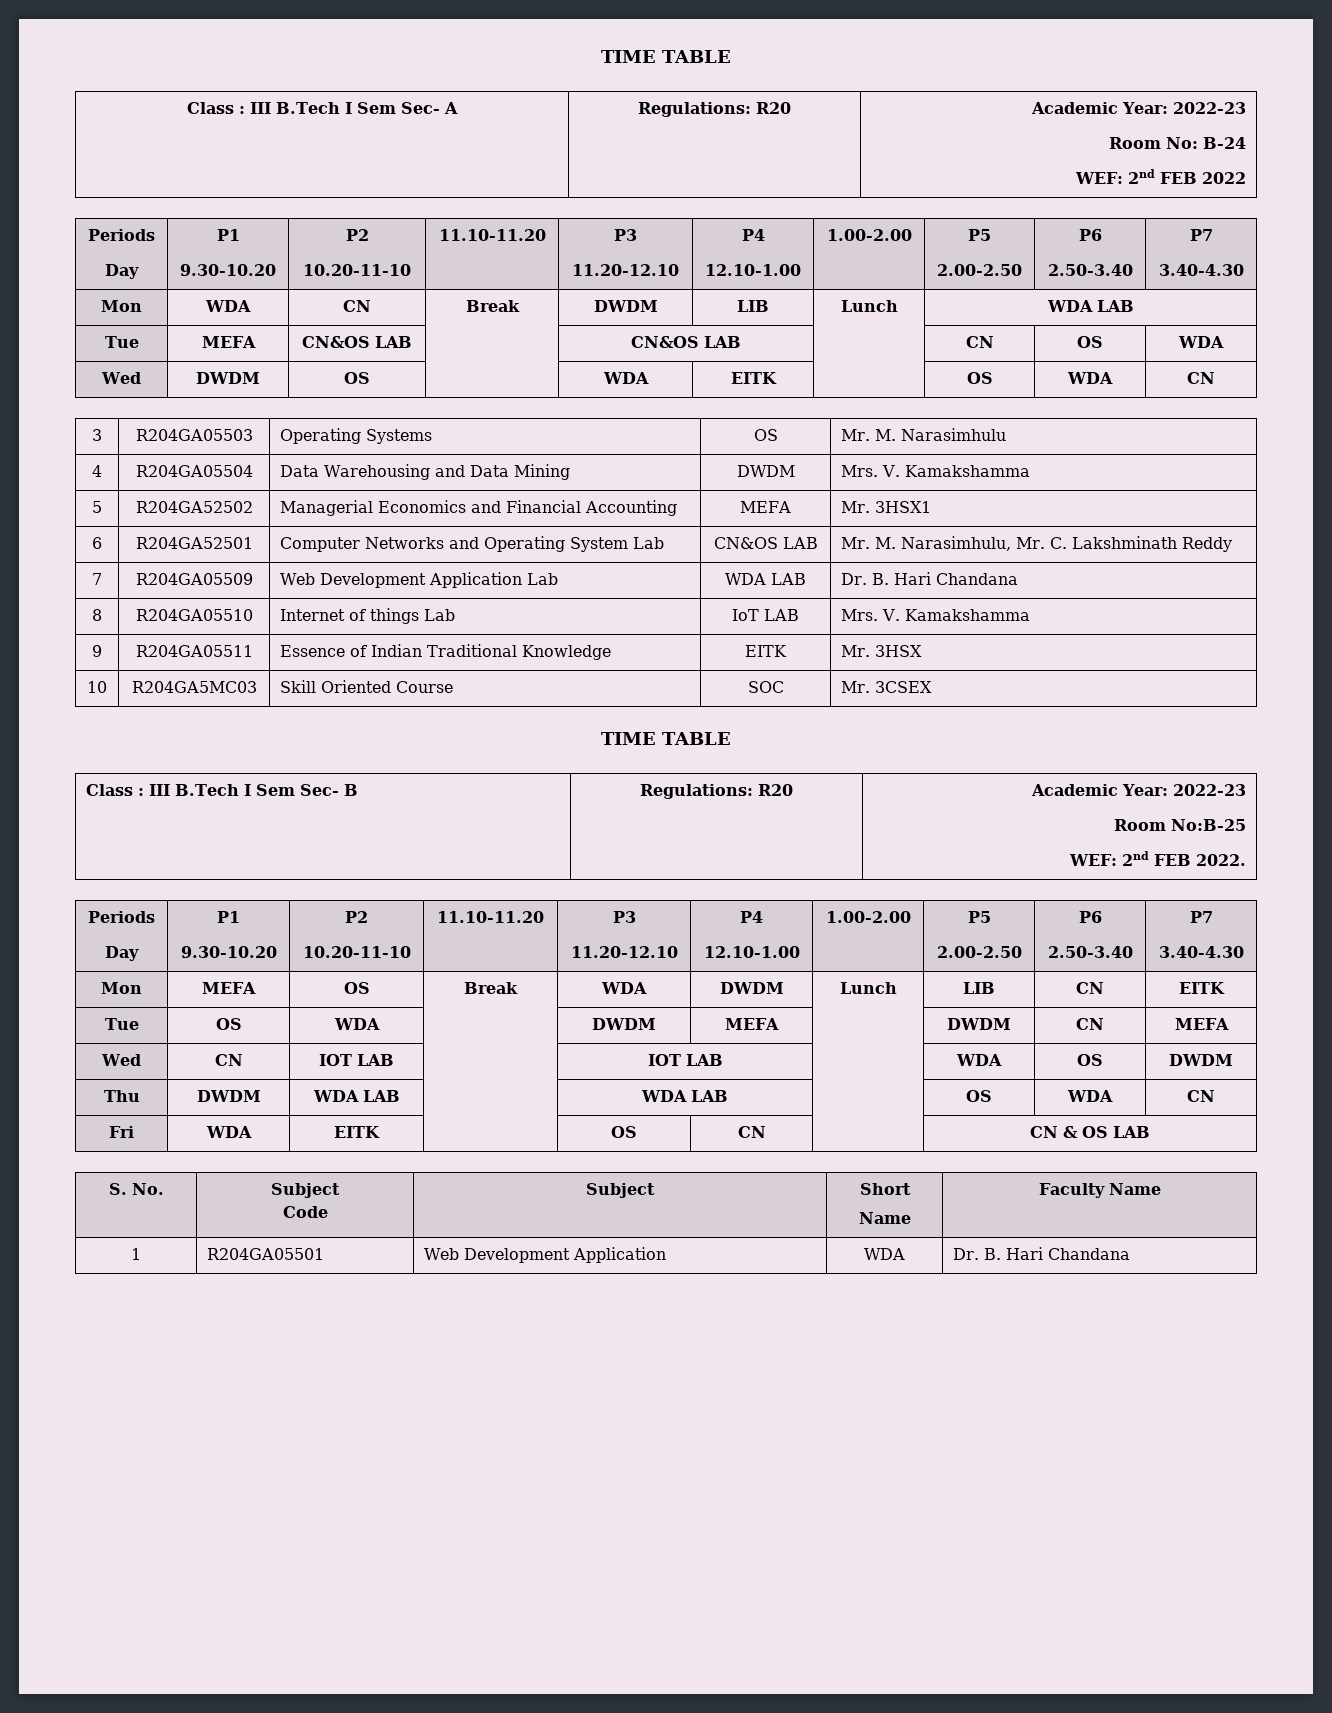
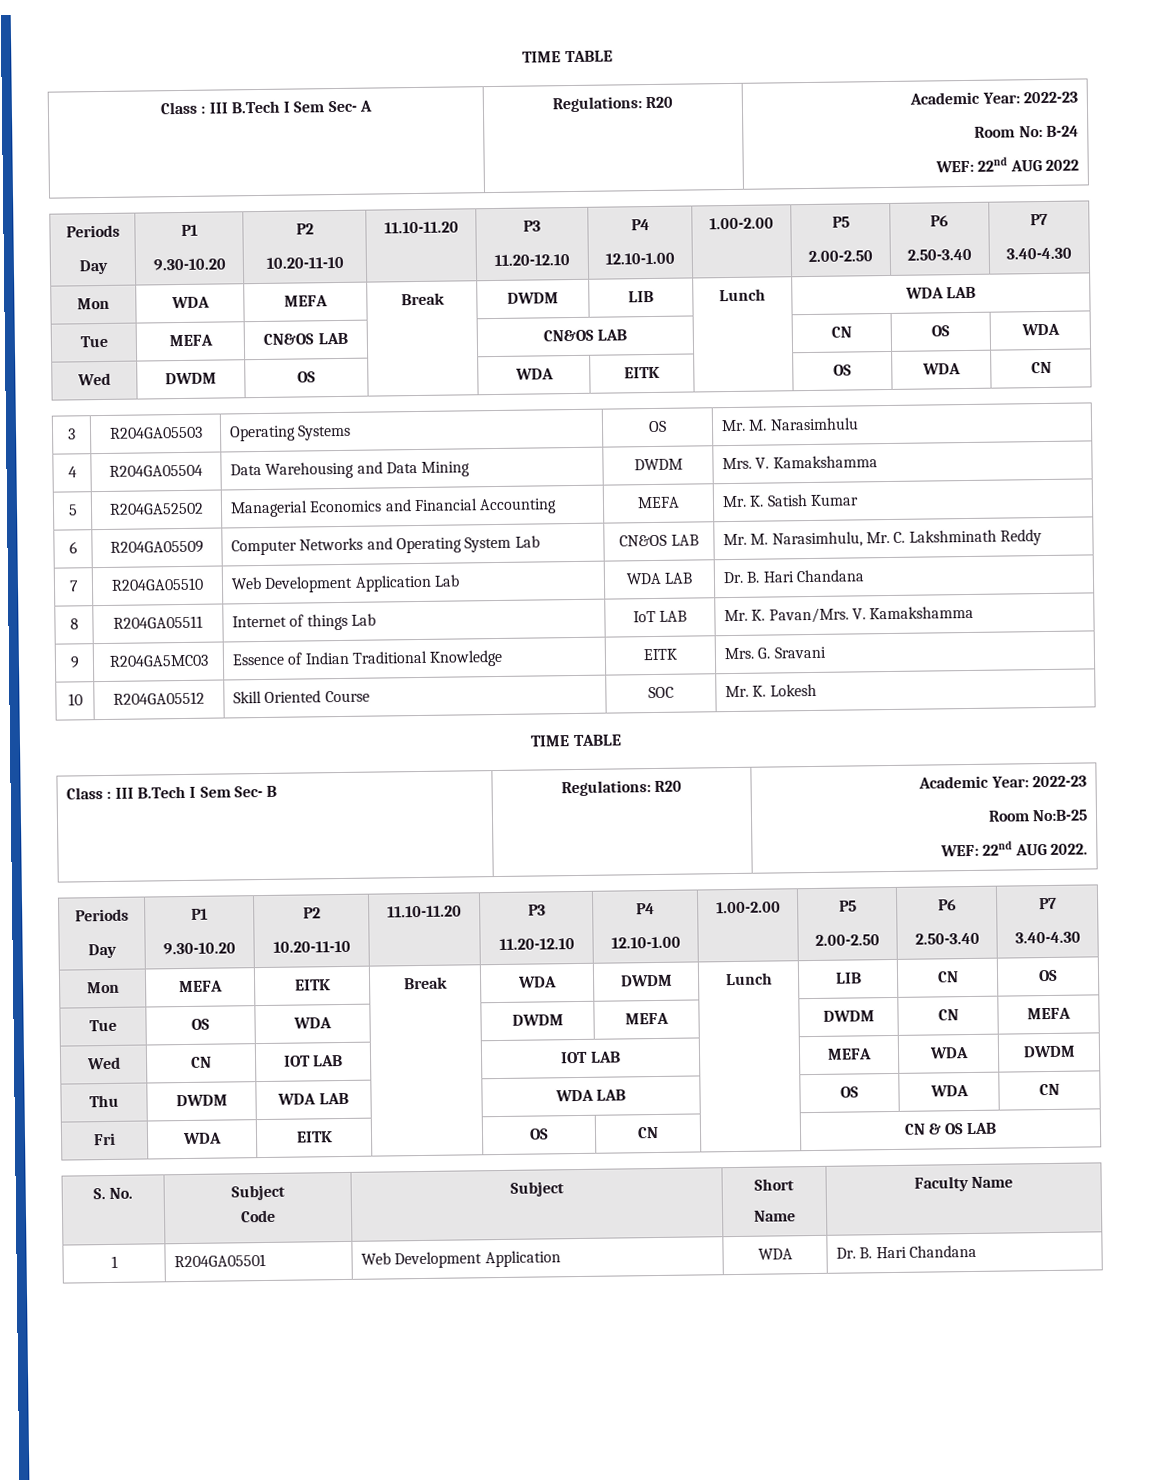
[1128,169,1198,184] 2nd FEB -> [977,156,1042,172] 22nd AUG
[343,300,371,312] CN -> [284,295,328,307] MEFA
[874,501,931,513] 3HSX1 -> [749,494,860,507] K. Satish Kumar
[135,537,253,549] R204GA52501 -> [110,540,204,554] R204GA05509
[135,573,253,585] R204GA05509 -> [111,577,204,591] R204GA05510
[135,609,253,621] R204GA05510 -> [113,615,203,629] R204GA05511
[840,609,878,621] Mrs. -> [724,607,849,624] Mr. K. Pavan/Mrs.
[135,645,253,657] R204GA05511 -> [108,654,209,667] R204GA5MC03
[840,645,922,657] Mr. 3HSX -> [724,646,826,660] Mrs. G. Sravani
[131,681,257,693] R204GA5MC03 -> [113,691,205,705] R204GA05512
[874,681,932,693] 3CSEX -> [752,683,817,697] K. Lokesh
[1122,851,1192,866] 2nd FEB -> [982,840,1047,856] 22nd AUG
[343,982,370,994] OS -> [294,979,331,991] EITK
[1178,982,1225,994] EITK -> [1038,969,1058,982] OS
[956,1054,1002,1066] [1077,1054,1103,1066] | WDA | OS -> [827,1048,872,1060] [928,1047,969,1059] | MEFA | WDA

